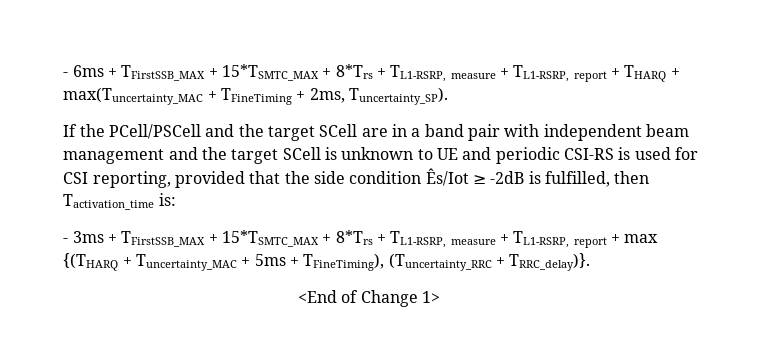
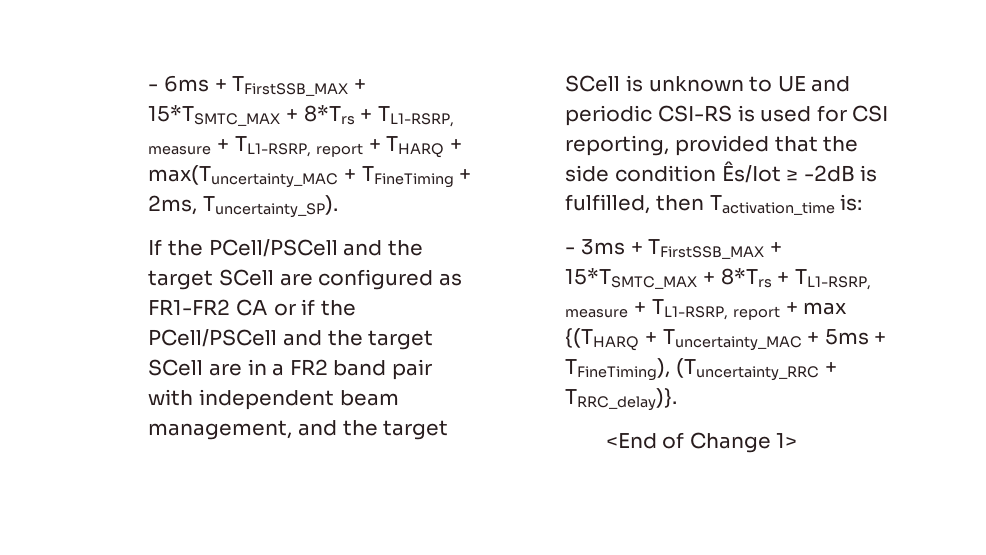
(388, 132) none -> [318,269,462,290] [148,299,356,316] [148,329,434,350] [148,359,242,376] configured as FR1-FR2 CA or if the PCell/PSCell and the target SCell are
(421, 132) none -> [289,359,328,375] FR2
[63,149,165,164] management -> [148,420,293,440] management,

